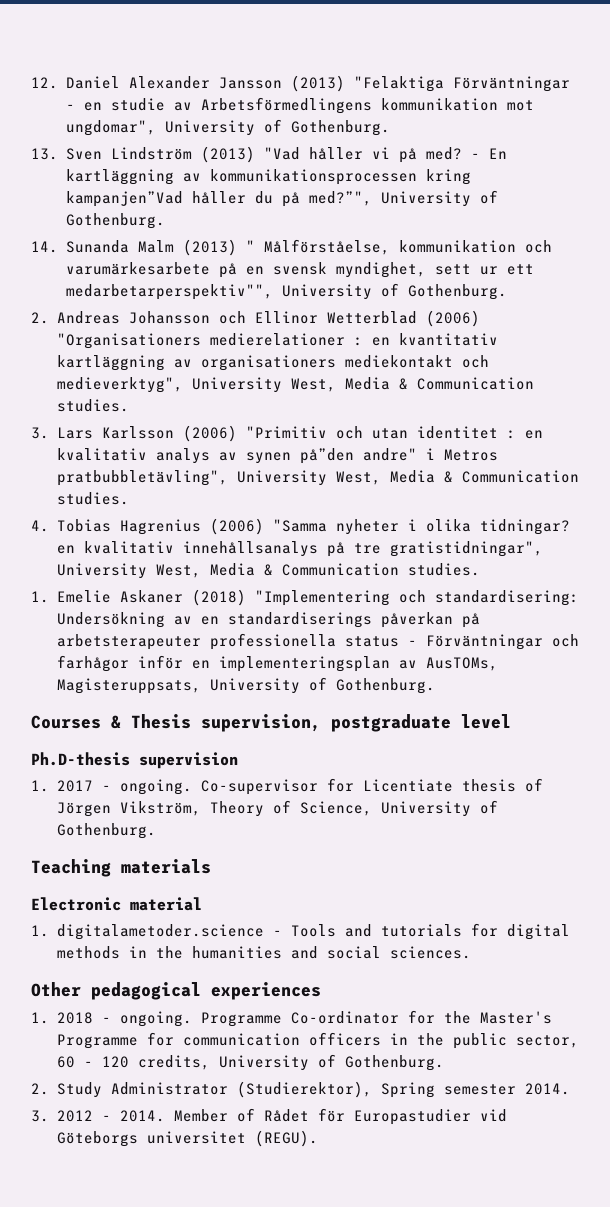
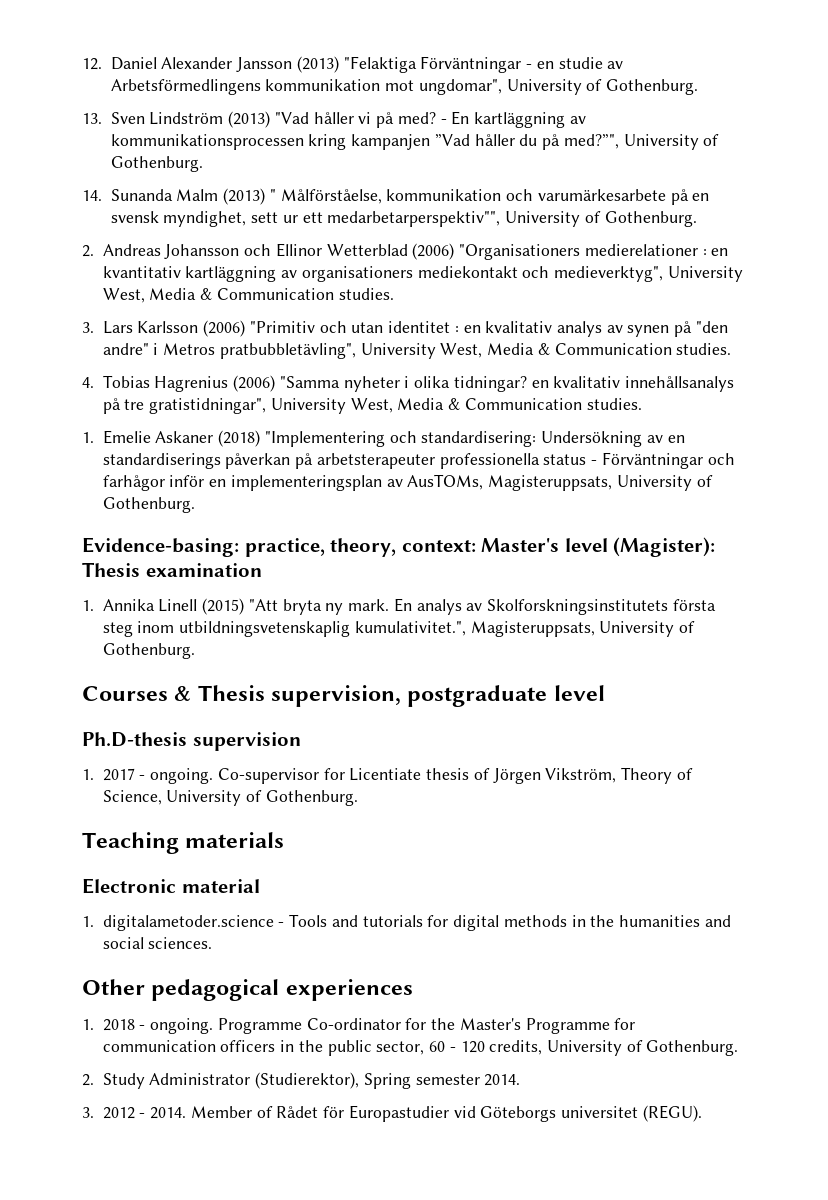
[65,191,183,207] kampanjen”Vad -> [351,134,470,150] kampanjen ”Vad
[299,448,354,464] på”den -> [674,321,728,337] på "den
(435, 686) none -> [82,537,716,557] [82,562,262,577] [82,598,716,615] [102,621,696,637] [102,643,195,659] // Evidence-basing: practice, theory, context: Master's level (Magister): Thesis examination // 1. Annika Linell (2015) "Att bryta ny mark. En analys av Skolforskningsinstitutets första steg inom utbildningsvetenskaplig kumulativitet.", Magisteruppsats, University of Gothenburg.

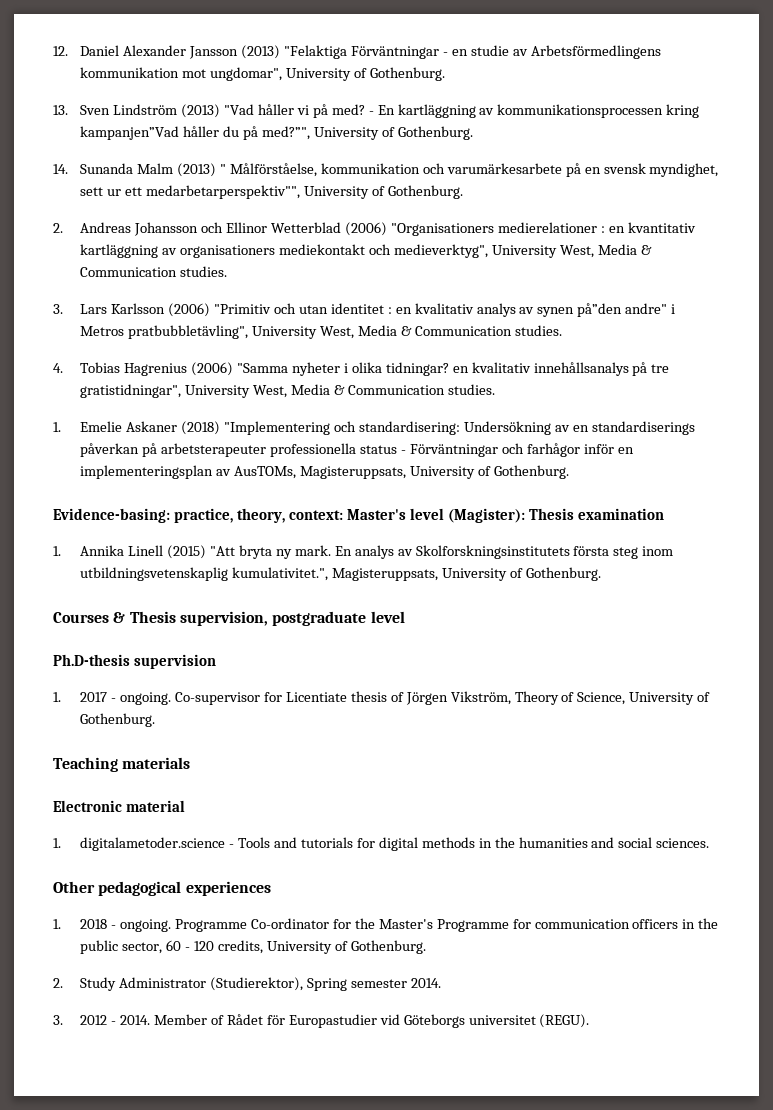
[351,134,470,150] kampanjen ”Vad -> [80,126,180,140] kampanjen”Vad
[674,321,728,337] på "den -> [577,303,623,317] på”den

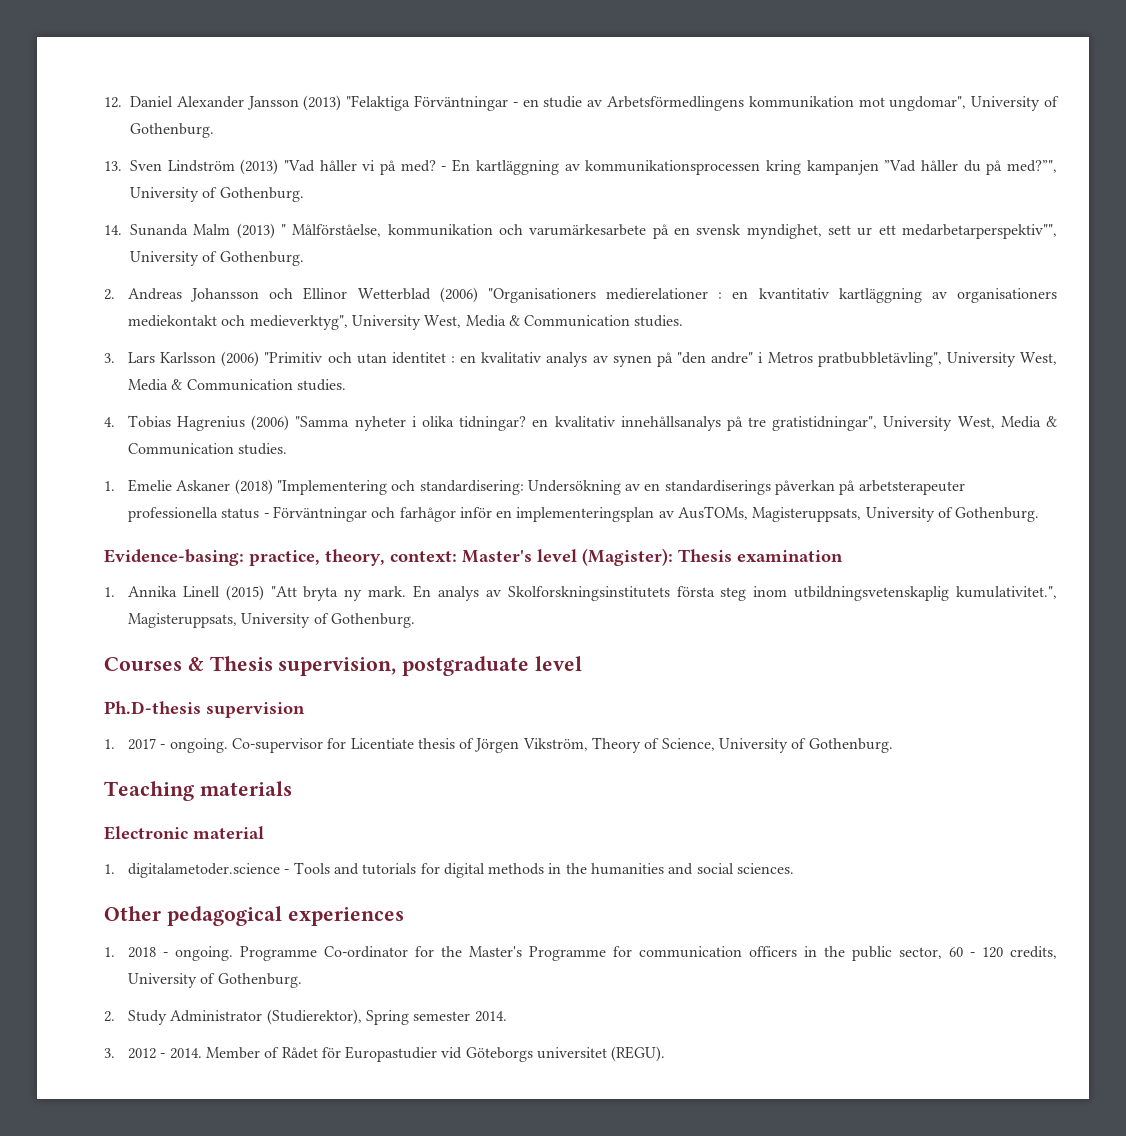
[80,126,180,140] kampanjen”Vad -> [806,160,917,175] kampanjen ”Vad
[577,303,623,317] på”den -> [656,352,707,367] på "den

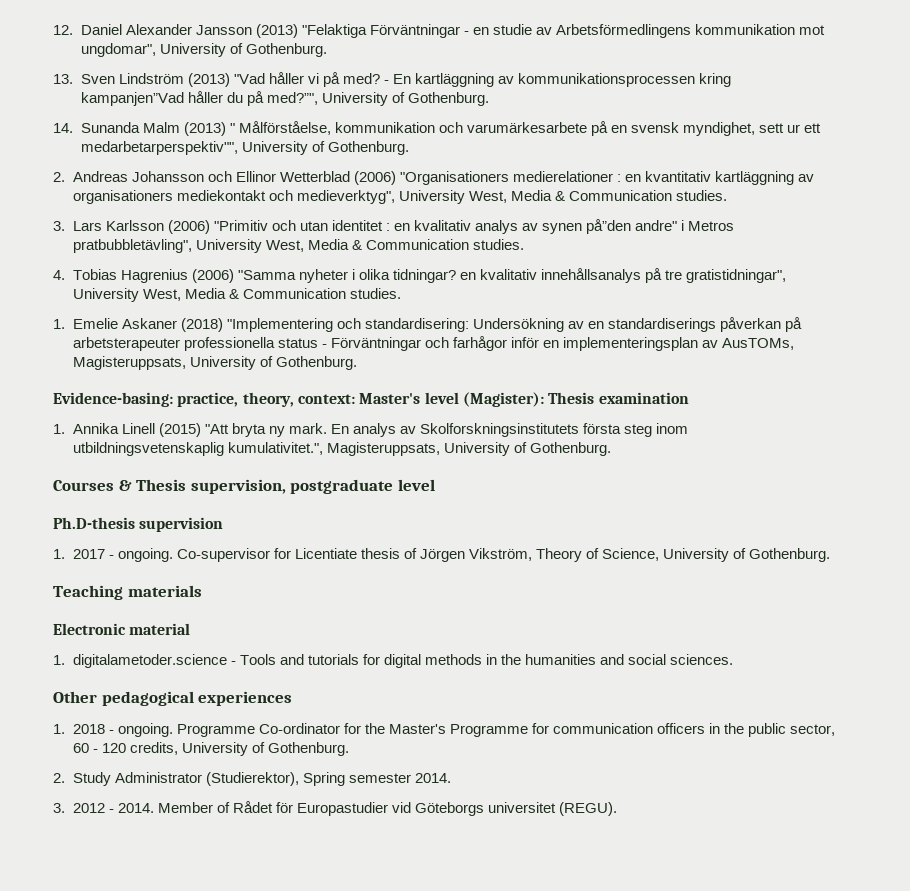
[806,160,917,175] kampanjen ”Vad -> [80,92,184,106] kampanjen”Vad
[656,352,707,367] på "den -> [586,219,632,234] på”den

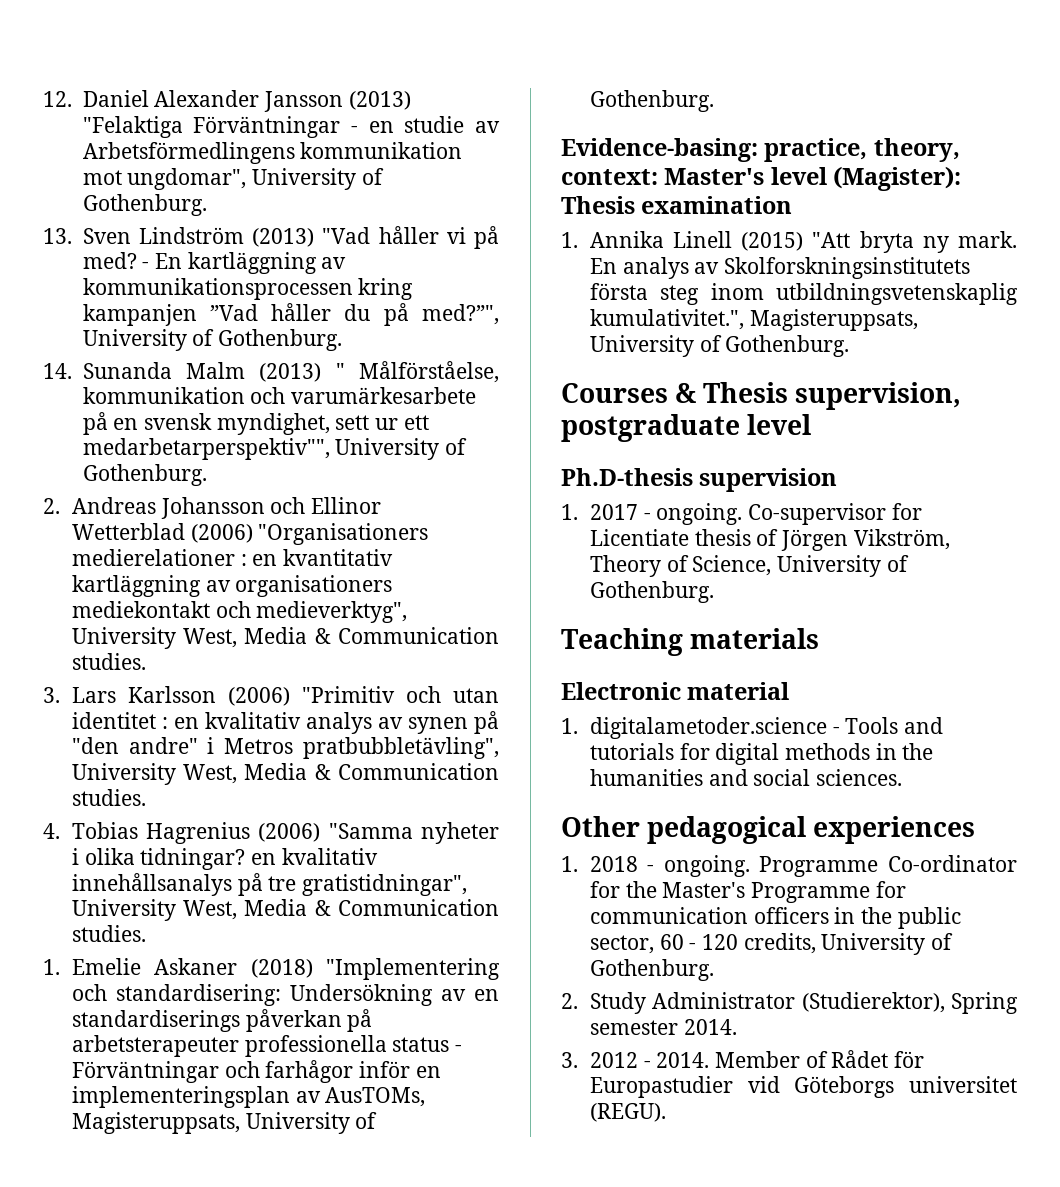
[80,92,184,106] kampanjen”Vad -> [82,304,258,326] kampanjen ”Vad
[586,219,632,234] på”den -> [473,711,499,734] [71,737,119,754] på "den

